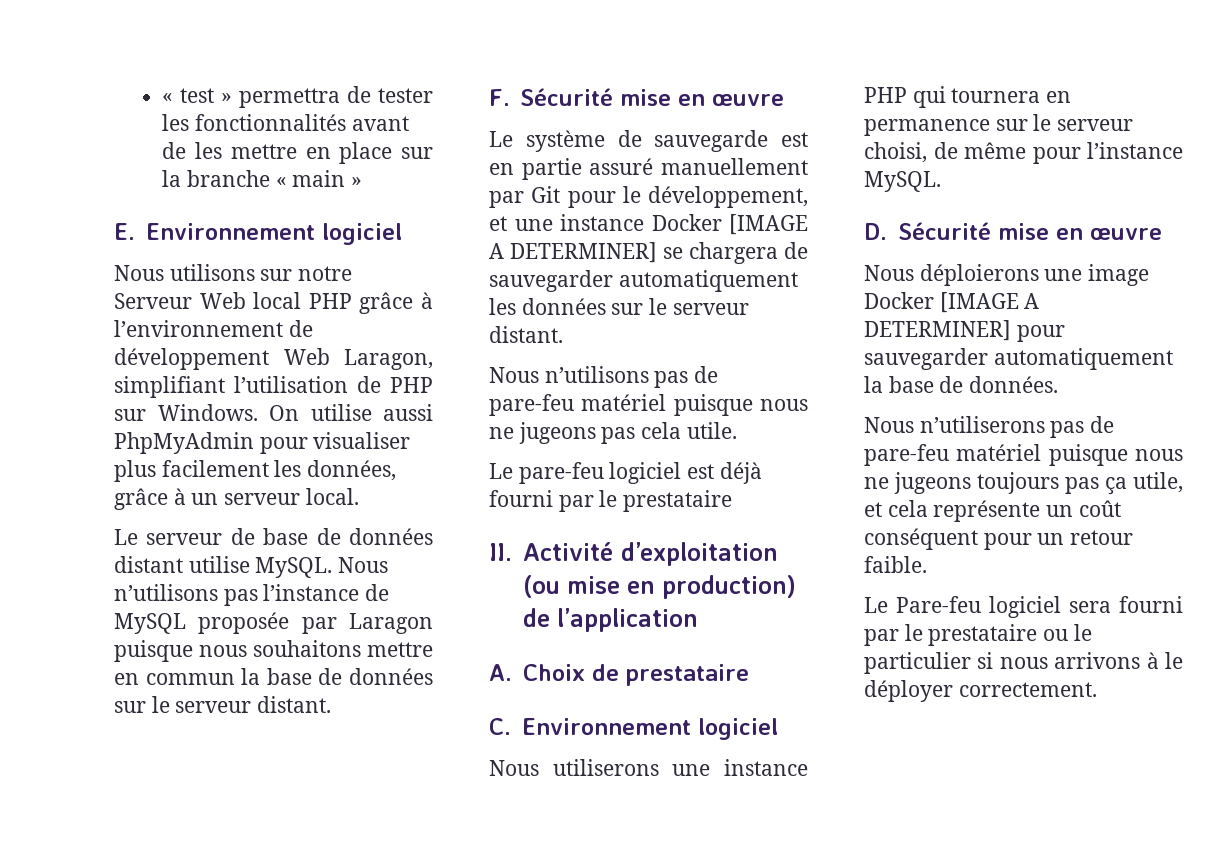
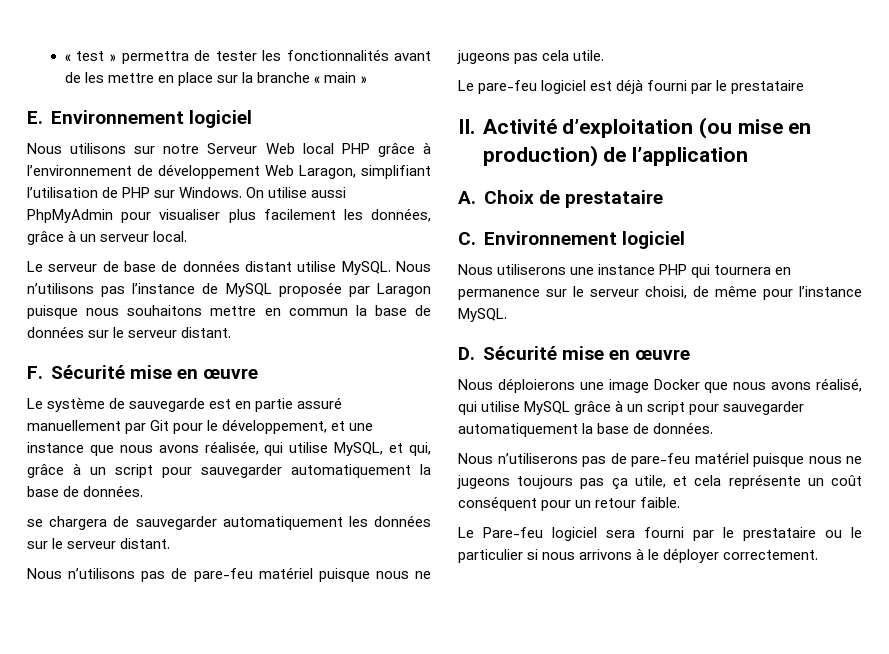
[651,214,808,235] [489,242,657,263] Docker [IMAGE A DETERMINER] -> [89,441,432,456] [27,463,432,478] [27,485,144,497] que nous avons réalisée, qui utilise MySQL, et qui, grâce à un script pour sauvegarder automatiquement la base de données. //
[939,292,1040,313] [864,320,1011,341] [IMAGE A DETERMINER] -> [704,378,862,393] [458,400,686,415] que nous avons réalisé, qui utilise MySQL grâce à un script

